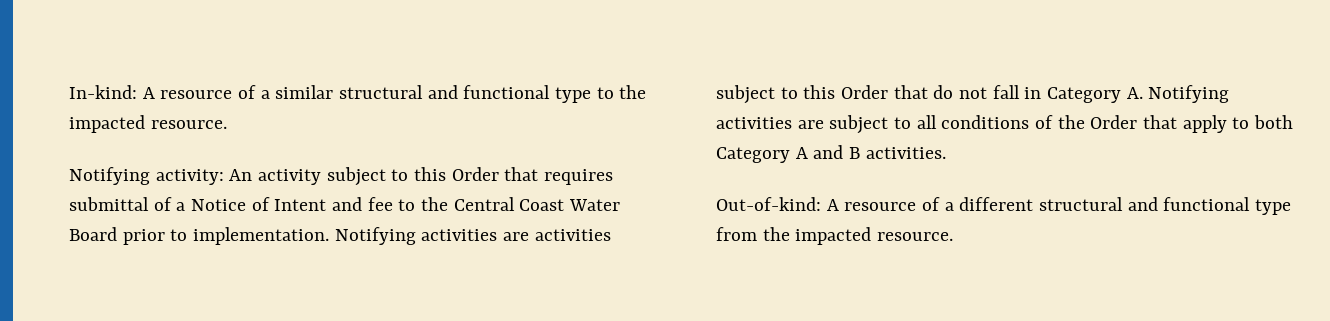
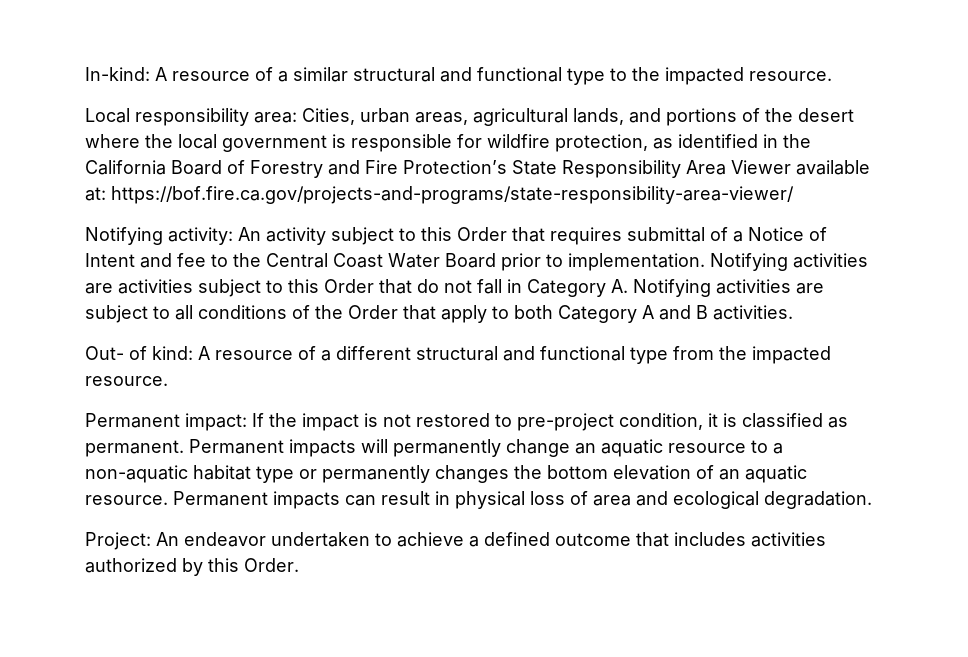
(227, 124) none -> [85,108,854,126] [85,134,811,152] [85,160,870,178] [85,186,794,204] // Local responsibility area: Cities, urban areas, agricultural lands, and portions of the desert where the local government is responsible for wildfire protection, as identified in the California Board of Forestry and Fire Protection’s State Responsibility Area Viewer available at: https://bof.fire.ca.gov/projects-and-programs/state-responsibility-area-viewer/
[716,197,821,211] Out-of-kind: -> [85,346,193,360] Out- of kind:
(954, 236) none -> [85,413,848,431] [85,439,783,457] [85,465,807,483] [85,491,872,509] [85,532,826,550] [85,558,299,576] // Permanent impact: If the impact is not restored to pre-project condition, it is classified as permanent. Permanent impacts will permanently change an aquatic resource to a non-aquatic habitat type or permanently changes the bottom elevation of an aquatic resource. Permanent impacts can result in physical loss of area and ecological degradation. // Project: An endeavor undertaken to achieve a defined outcome that includes activities authorized by this Order.

